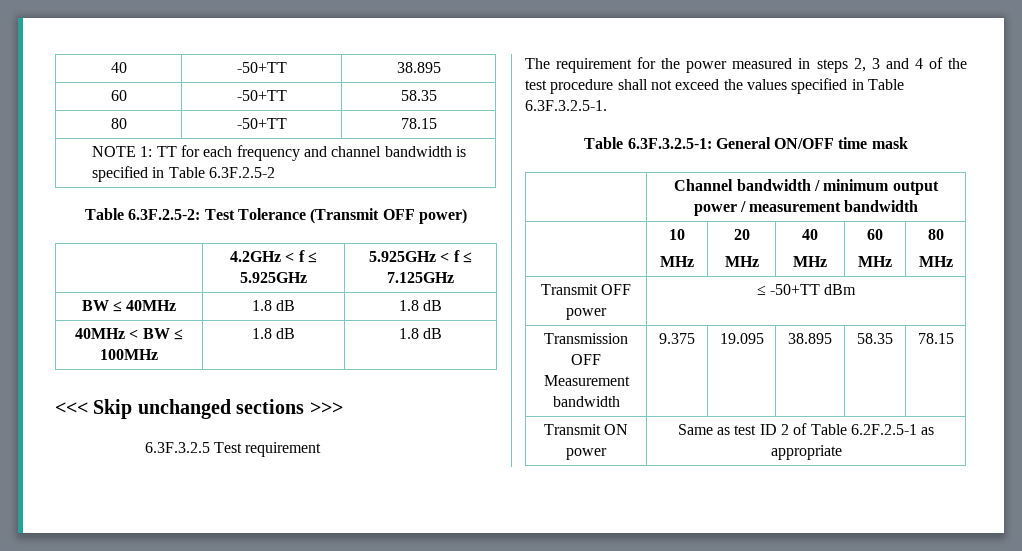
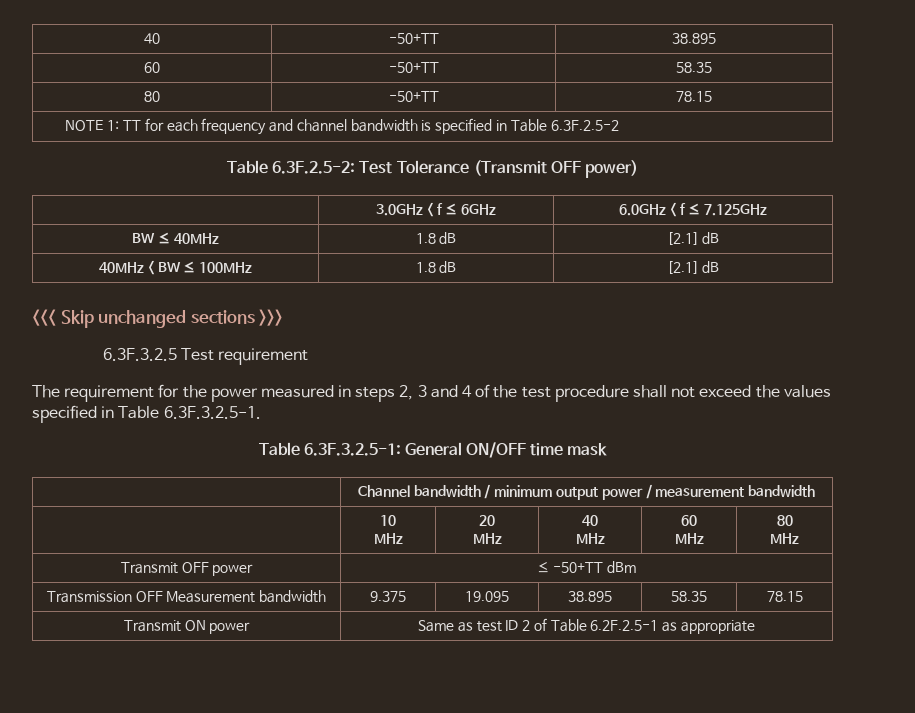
[230,250,317,263] [240,272,307,283] [369,251,437,262] 4.2GHz < f ≤ 5.925GHz | 5.925GHz -> [375,202,497,217] [618,204,666,216] 3.0GHz < f ≤ 6GHz | 6.0GHz
[398,300,419,311] 1.8 -> [666,232,699,245] [2.1]
[398,328,419,339] 1.8 -> [666,261,699,274] [2.1]

